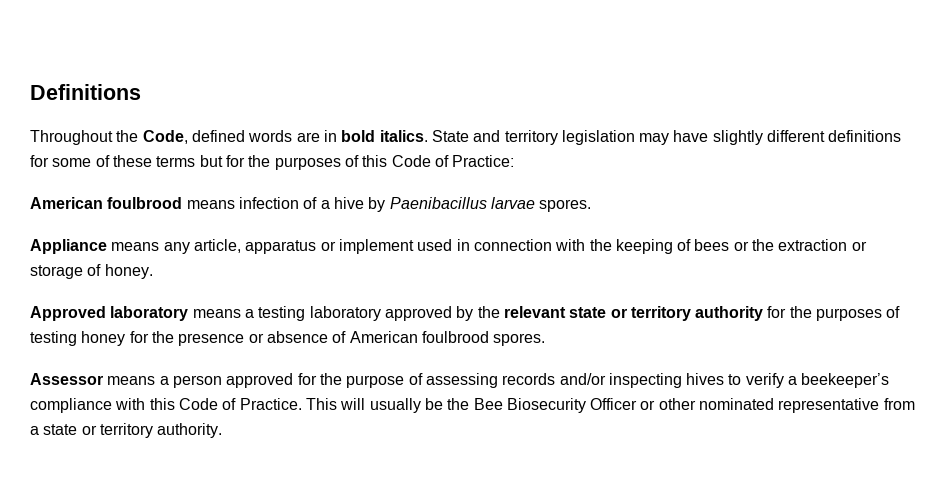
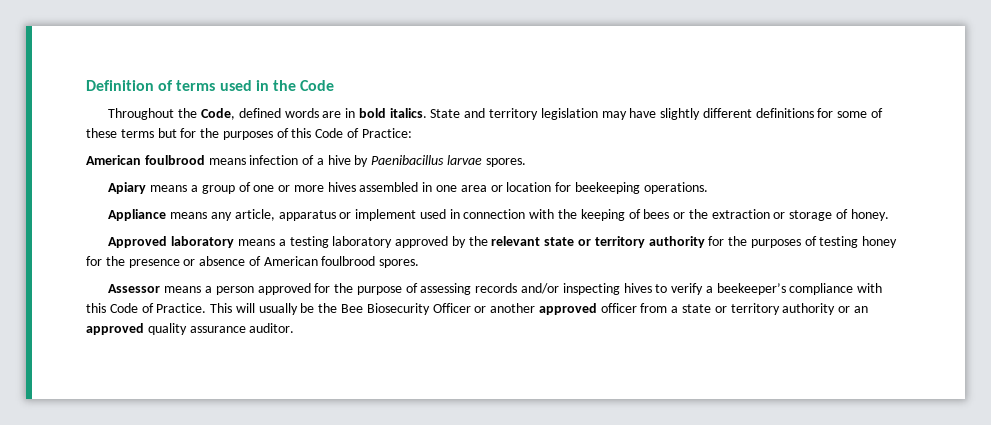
[30,84,141,100] Definitions -> [86,80,335,91] Definition of terms used in the Code
(592, 205) none -> [108,182,708,194] // Apiary means a group of one or more hives assembled in one area or location for beekeeping operations.
[658,398,880,413] other nominated representative -> [490,303,637,315] another approved officer
[157,423,223,438] authority. -> [782,303,868,315] [86,323,295,335] authority or an approved quality assurance auditor.

